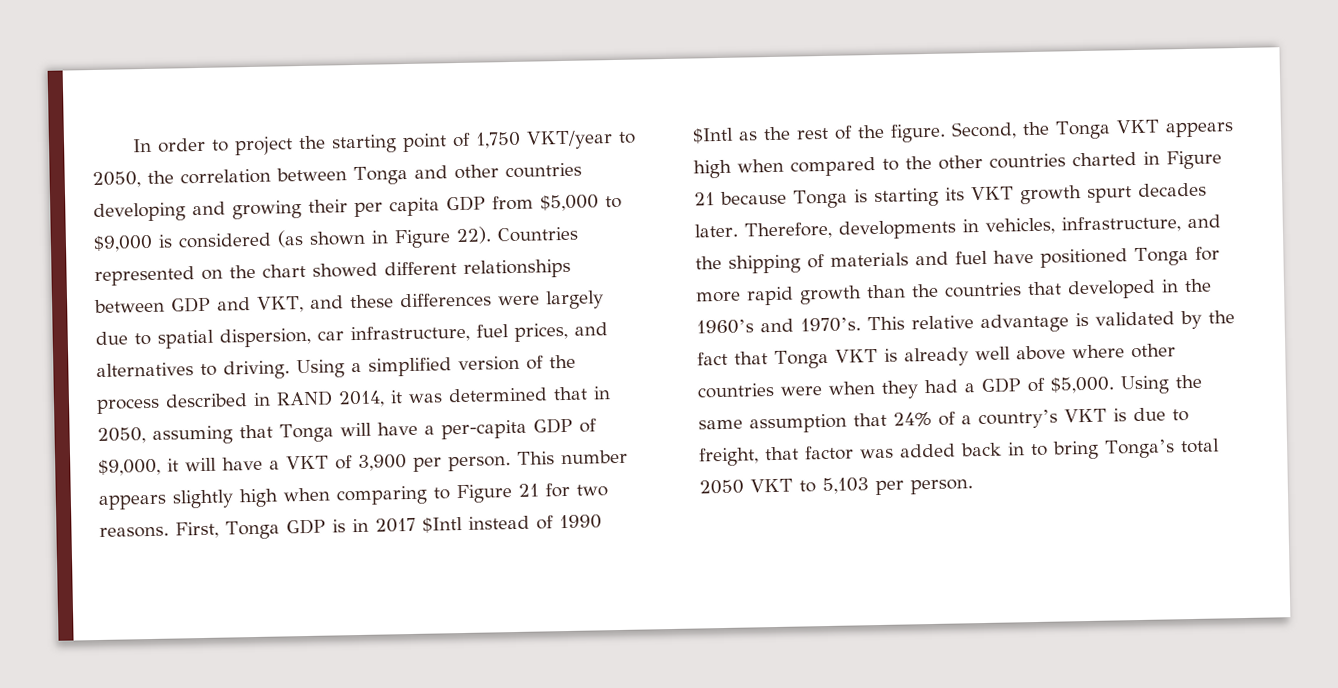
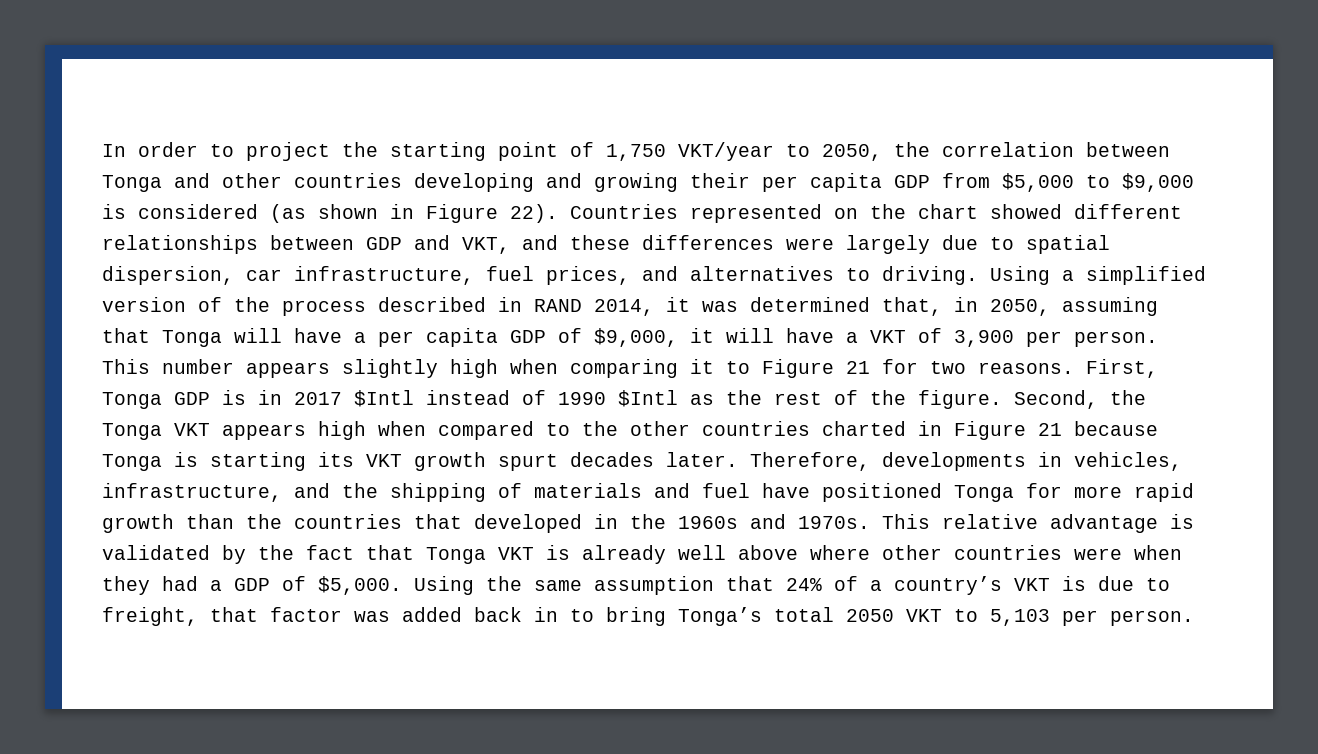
[553,386,588,401] that -> [882,297,942,316] that,
[440,419,527,440] per-capita -> [378,328,498,347] per capita
(428, 495) none -> [690,359,714,374] it
[696,317,861,335] 1960’s and 1970’s. -> [678,514,870,529] 1960s and 1970s.

